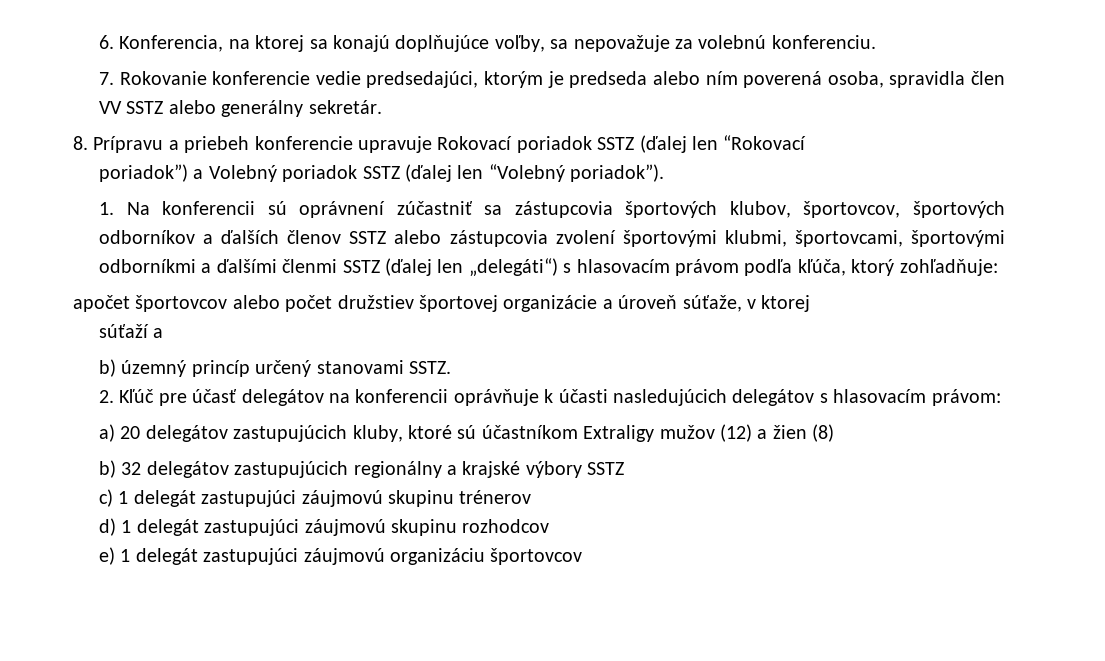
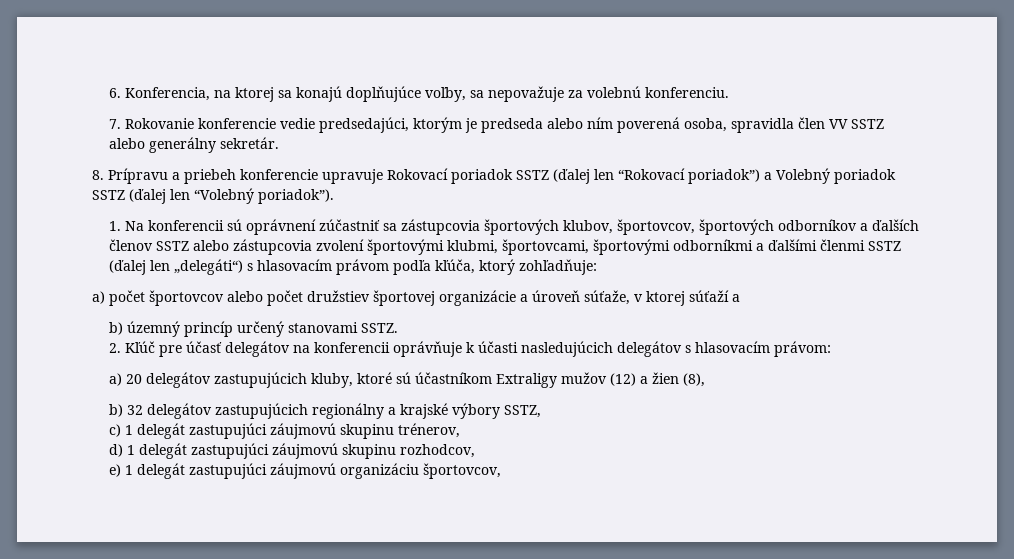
(807, 142) // -> (685, 174) none
[73,295,130,312] apočet -> [92,290,145,306] a) počet
(811, 303) // -> (685, 298) none
[812,424,835,442] (8) -> [683,373,706,387] (8),
[587,462,625,475] SSTZ -> [504,405,542,418] SSTZ,
[459,490,532,504] trénerov -> [398,423,461,438] trénerov,
[462,519,550,533] rozhodcov -> [400,444,476,458] rozhodcov,
[490,548,583,565] športovcov -> [423,463,502,479] športovcov,

